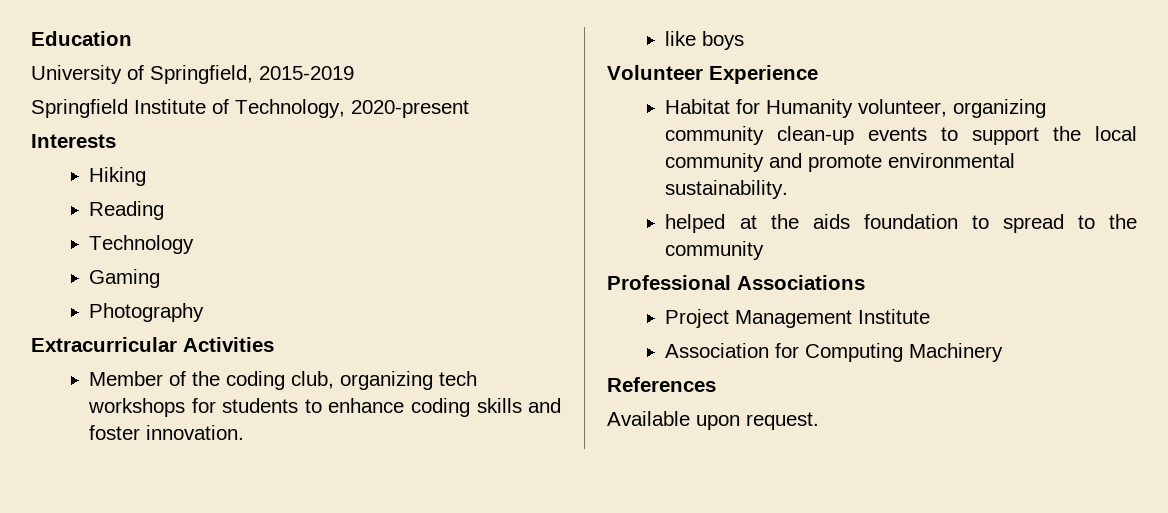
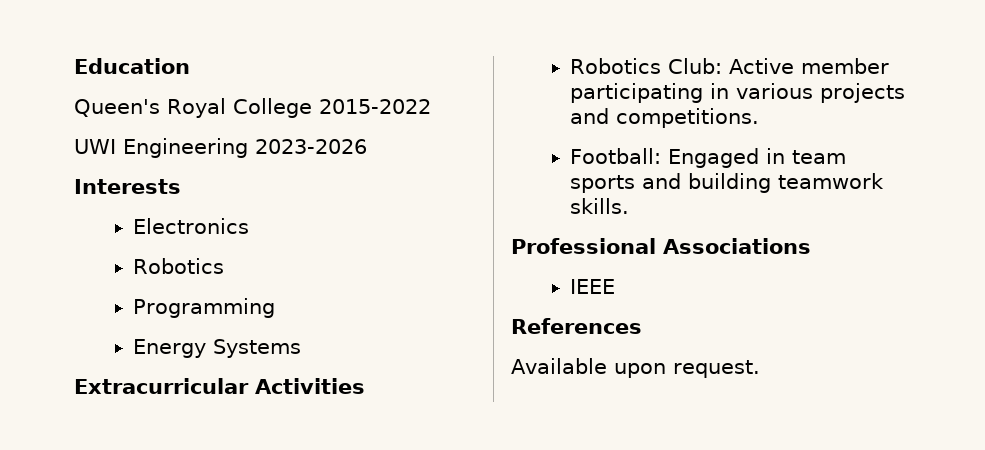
[31,65,354,84] [31,99,469,118] [31,134,116,148] [89,167,147,186] [89,201,165,220] [89,235,195,254] [89,269,161,288] [89,303,205,322] [31,337,274,352] [89,371,478,390] [88,398,561,417] [89,425,245,440] [665,31,745,50] [607,65,818,84] [665,99,1047,118] [665,126,1137,145] [665,153,1016,172] [665,180,789,199] [665,214,1137,233] [665,241,765,260] [607,275,865,290] [665,309,931,328] [665,343,1004,362] University of Springfield, 2015-2019 // Springfield Institute of Technology, 2020-present // Interests // Hiking // Reading // Technology // Gaming // Photography // Extracurricular Activities // Member of the coding club, organizing tech workshops for students to enhance coding skills and foster innovation. // like boys // Volunteer Experience // Habitat for Humanity volunteer, organizing community clean-up events to support the local community and promote environmental sustainability. // helped at the aids foundation to spread to the community // Professional Associations // Project Management Institute // Association for Computing Machinery -> [74,98,431,118] [74,138,367,158] [74,179,181,194] [133,218,250,234] [133,258,225,274] [133,298,276,318] [133,339,302,358] [74,378,365,394] [570,58,890,74] [570,83,906,103] [570,108,760,128] [570,148,847,168] [570,173,885,193] [570,198,630,214] [511,238,811,254] [570,279,616,294] Queen's Royal College 2015-2022 // UWI Engineering 2023-2026 // Interests // Electronics // Robotics // Programming // Energy Systems // Extracurricular Activities // Robotics Club: Active member participating in various projects and competitions. // Football: Engaged in team sports and building teamwork skills. // Professional Associations // IEEE

